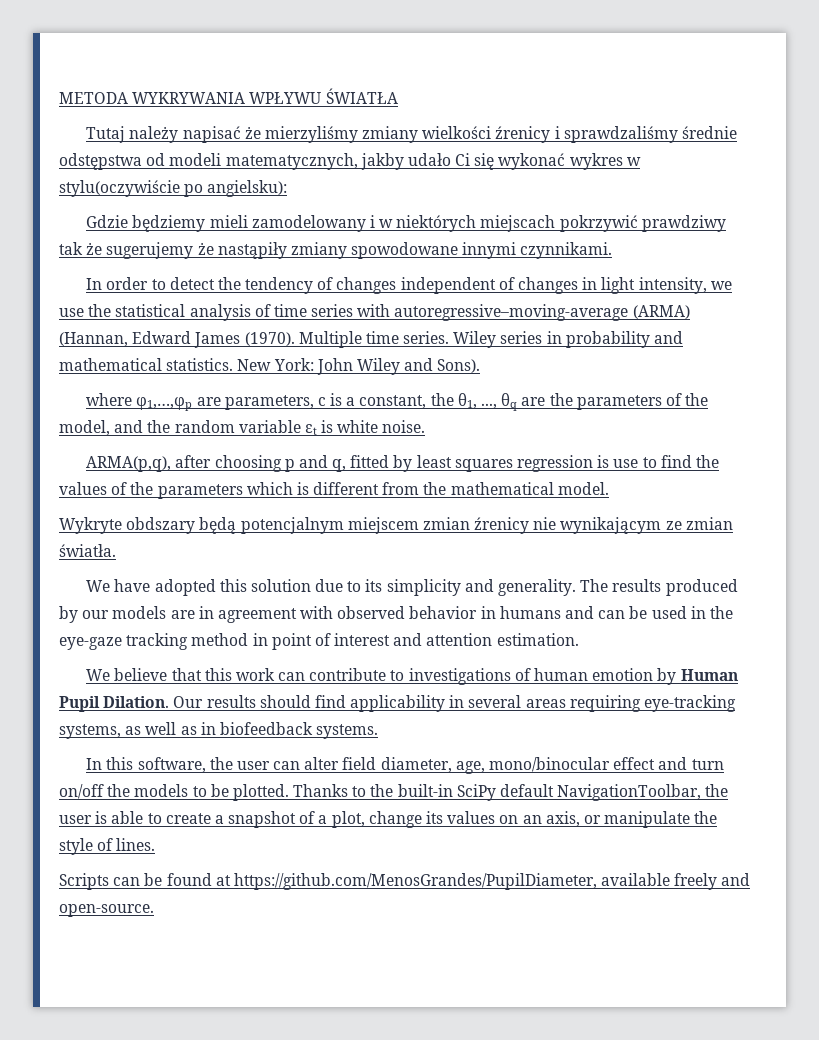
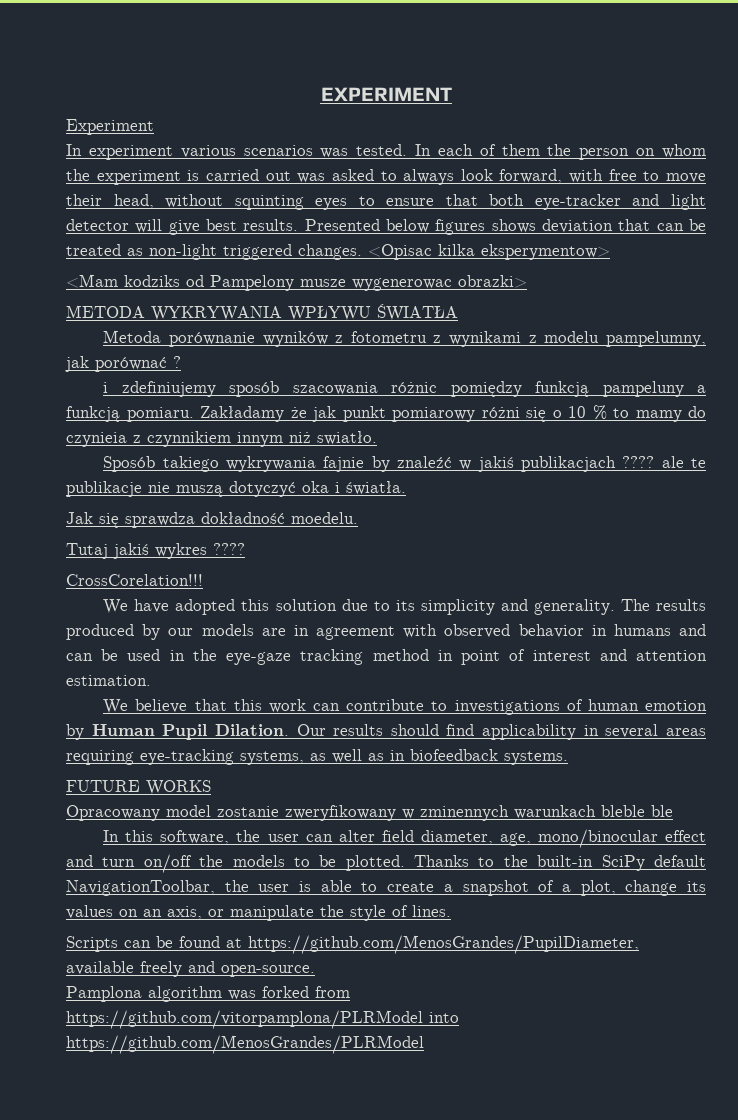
[59,88,398,104] [86,126,738,143] [59,153,641,170] [59,180,288,197] [86,215,726,232] [59,242,613,259] [86,277,732,294] [59,304,690,321] [59,331,684,348] [59,358,481,375] [86,393,709,411] [59,420,426,436] [86,455,719,472] [59,482,609,499] [59,517,733,534] [59,544,116,557] METODA WYKRYWANIA WPŁYWU ŚWIATŁA // Tutaj należy napisać że mierzyliśmy zmiany wielkości źrenicy i sprawdzaliśmy średnie odstępstwa od modeli matematycznych, jakby udało Ci się wykonać wykres w stylu(oczywiście po angielsku): // Gdzie będziemy mieli zamodelowany i w niektórych miejscach pokrzywić prawdziwy tak że sugerujemy że nastąpiły zmiany spowodowane innymi czynnikami. // In order to detect the tendency of changes independent of changes in light intensity, we use the statistical analysis of time series with autoregressive–moving-average (ARMA) (Hannan, Edward James (1970). Multiple time series. Wiley series in probability and mathematical statistics. New York: John Wiley and Sons). // where φ1,…,φp are parameters, c is a constant, the θ1, ..., θq are the parameters of the model, and the random variable εt is white noise. // ARMA(p,q), after choosing p and q, fitted by least squares regression is use to find the values of the parameters which is different from the mathematical model. // Wykryte obdszary będą potencjalnym miejscem zmian źrenicy nie wynikającym ze zmian światła. -> [320,87,452,101] [66,119,154,135] [66,144,706,160] [66,169,706,185] [66,194,706,210] [66,219,707,235] [66,244,610,260] [66,274,527,291] [66,304,458,321] [103,330,707,347] [65,356,181,372] [103,381,706,397] [66,405,706,422] [66,431,377,447] [103,456,707,472] [66,481,406,497] [66,512,358,528] [66,543,245,559] [66,574,203,586] EXPERIMENT // Experiment // In experiment various scenarios was tested. In each of them the person on whom the experiment is carried out was asked to always look forward, with free to move their head, without squinting eyes to ensure that both eye-tracker and light detector will give best results. Presented below figures shows deviation that can be treated as non-light triggered changes. <Opisac kilka eksperymentow> // <Mam kodziks od Pampelony musze wygenerowac obrazki> // METODA WYKRYWANIA WPŁYWU ŚWIATŁA // Metoda porównanie wyników z fotometru z wynikami z modelu pampelumny, jak porównać ? // i zdefiniujemy sposób szacowania różnic pomiędzy funkcją pampeluny a funkcją pomiaru. Zakładamy że jak punkt pomiarowy różni się o 10 % to mamy do czynieia z czynnikiem innym niż swiatło. // Sposób takiego wykrywania fajnie by znaleźć w jakiś publikacjach ???? ale te publikacje nie muszą dotyczyć oka i światła. // Jak się sprawdza dokładność moedelu. // Tutaj jakiś wykres ???? // CrossCorelation!!!
(379, 731) none -> [66,780,211,795] [66,805,673,821] // FUTURE WORKS // Opracowany model zostanie zweryfikowany w zminennych warunkach bleble ble
(154, 910) none -> [66,986,350,1002] [66,1010,459,1029] [66,1035,424,1054] // Pamplona algorithm was forked from https://github.com/vitorpamplona/PLRModel into https://github.com/MenosGrandes/PLRModel

